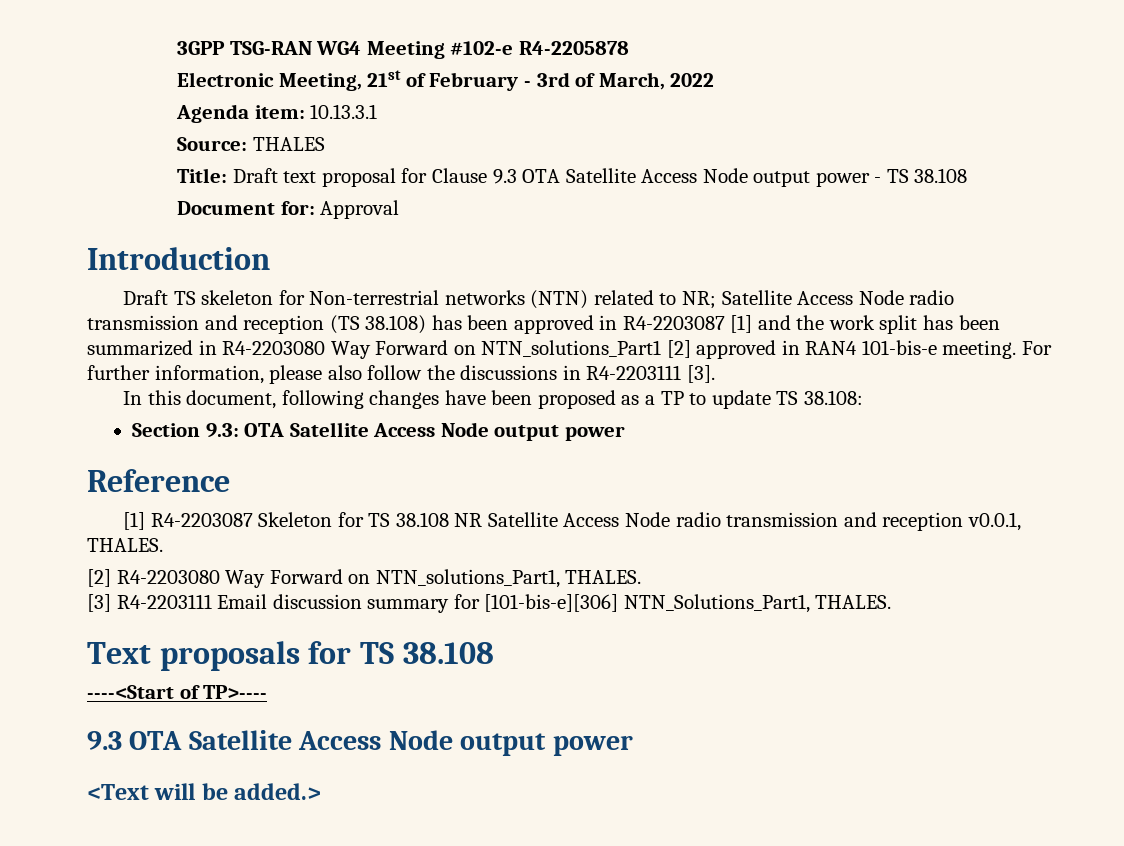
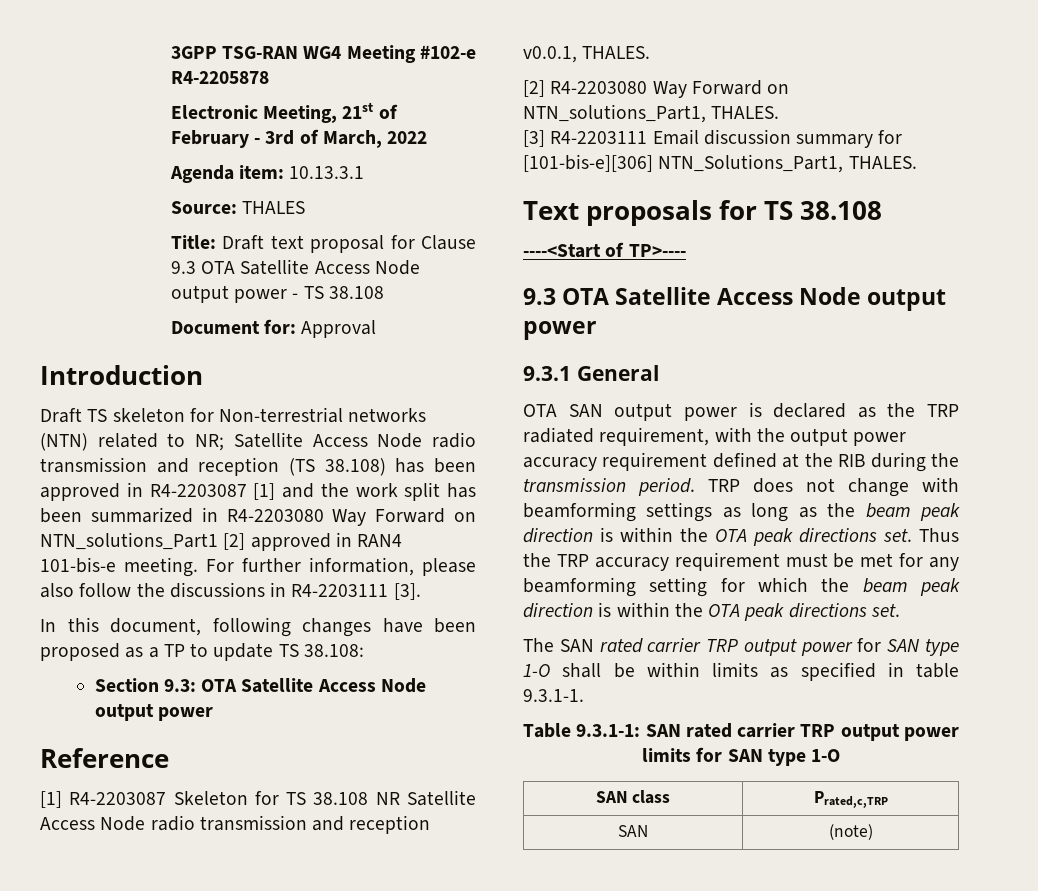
[87,783,322,800] <Text will be added.> -> [523,365,659,381] [523,402,959,421] [523,427,907,446] [523,452,959,472] [523,477,959,497] [523,502,960,522] [523,527,959,546] [523,552,959,571] [523,577,960,597] [523,602,900,621] [523,638,959,656] [523,662,959,681] [523,689,584,702] [523,723,959,741] [641,747,841,766] [595,790,671,804] [813,791,888,808] [618,825,648,837] [828,824,873,840] 9.3.1 General // OTA SAN output power is declared as the TRP radiated requirement, with the output power accuracy requirement defined at the RIB during the transmission period. TRP does not change with beamforming settings as long as the beam peak direction is within the OTA peak directions set. Thus the TRP accuracy requirement must be met for any beamforming setting for which the beam peak direction is within the OTA peak directions set. // The SAN rated carrier TRP output power for SAN type 1-O shall be within limits as specified in table 9.3.1-1. // Table 9.3.1-1: SAN rated carrier TRP output power limits for SAN type 1-O // SAN class | Prated,c,TRP // SAN | (note)

